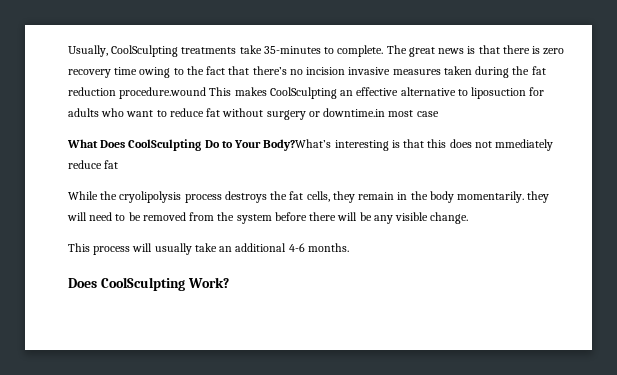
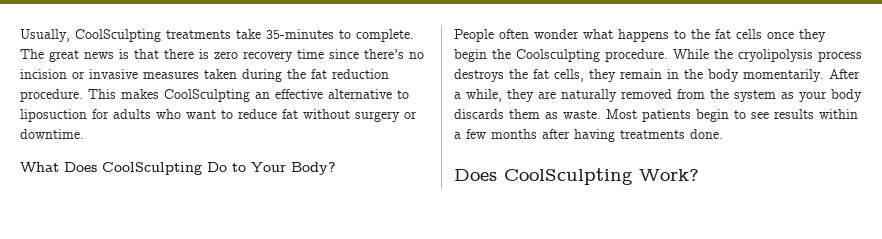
[139,66,250,78] owing to the fact that -> [329,49,359,59] since
(346, 71) none -> [72,71,85,79] or
[119,87,207,99] procedure.wound -> [20,89,83,102] procedure.
[323,108,439,117] downtime.in most case -> [20,129,84,139] downtime.
[263,139,554,151] [68,160,119,169] Body?What’s interesting is that this does not mmediately reduce fat // -> [291,162,336,175] [454,29,826,42] [454,49,668,62] Body? // People often wonder what happens to the fat cells once they begin the Coolsculpting procedure.
[527,191,550,203] [67,212,469,224] [68,243,349,255] they will need to be removed from the system before there will be any visible change. // This process will usually take an additional 4-6 months. -> [829,69,860,79] [454,89,862,102] [454,109,858,122] [454,129,723,142] After a while, they are naturally removed from the system as your body discards them as waste. Most patients begin to see results within a few months after having treatments done.

